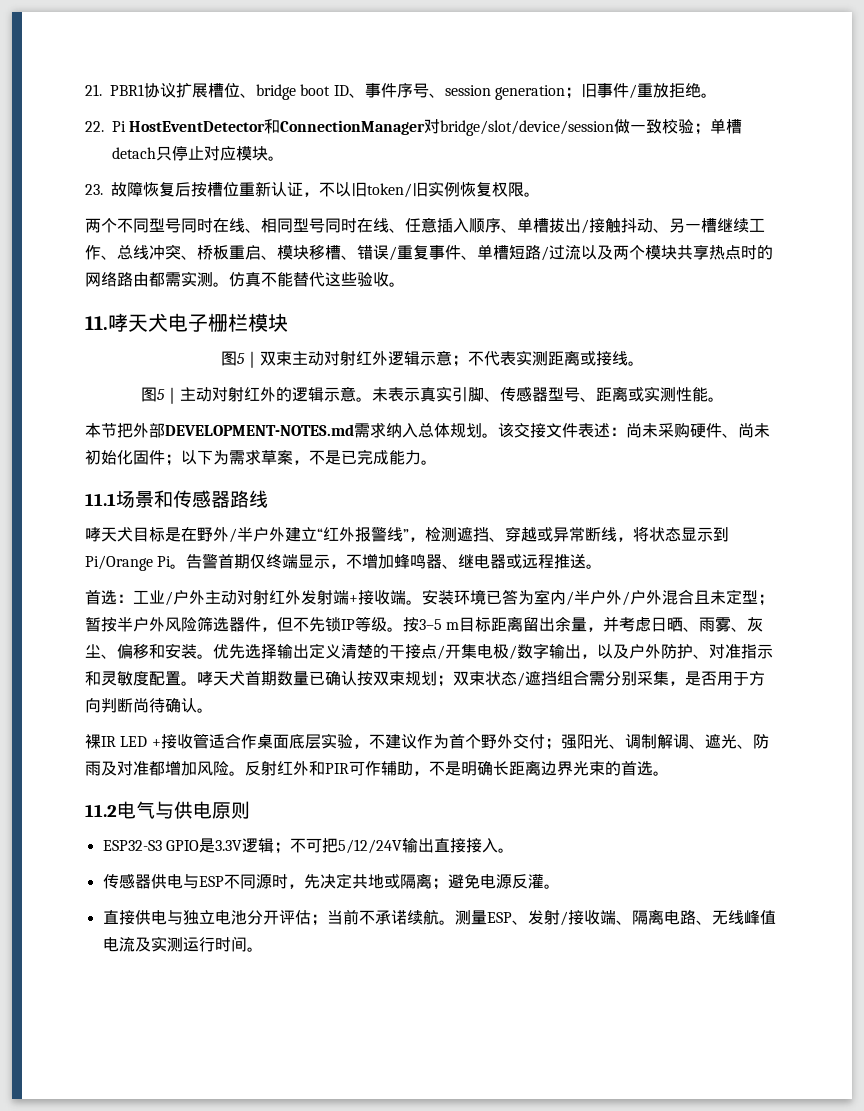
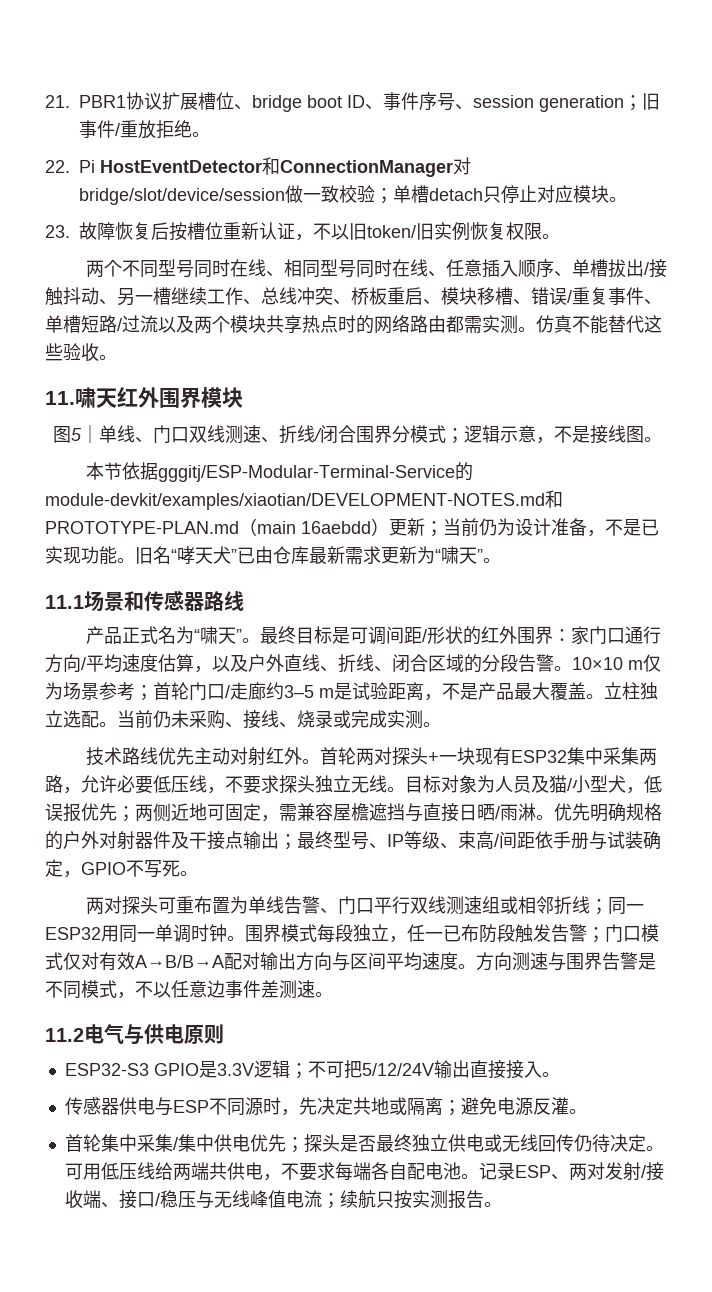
[108,313,248,332] 哮天犬电子栅栏 -> [75,387,201,408] 啸天红外围界
[259,350,644,367] [140,386,724,404] [85,422,770,438] [85,449,421,466] 双束主动对射红外逻辑示意；不代表实测距离或接线。 // 图5｜主动对射红外的逻辑示意。未表示真实引脚、传感器型号、距离或实测性能。 // 本节把外部DEVELOPMENT-NOTES.md需求纳入总体规划。该交接文件表述：尚未采购硬件、尚未初始化固件；以下为需求草案，不是已完成能力 -> [99,425,662,444] [85,462,473,482] [45,490,563,510] [45,518,659,537] [45,546,483,565] 单线、门口双线测速、折线/闭合围界分模式；逻辑示意，不是接线图。 // 本节依据gggitj/ESP-Modular-Terminal-Service的module-devkit/examples/xiaotian/DEVELOPMENT-NOTES.md和PROTOTYPE-PLAN.md（main 16aebdd）更新；当前仍为设计准备，不是已实现功能。旧名“哮天犬”已由仓库最新需求更新为“啸天”
[85,526,729,543] [85,553,603,571] [85,589,774,606] [85,616,764,632] [85,643,773,660] [85,670,765,687] [85,698,213,713] [85,733,769,750] [85,760,653,776] 哮天犬目标是在野外/半户外建立“红外报警线”，检测遮挡、穿越或异常断线，将状态显示到Pi/Orange Pi。告警首期仅终端显示，不增加蜂鸣器、继电器或远程推送。 // 首选：工业/户外主动对射红外发射端+接收端。安装环境已答为室内/半户外/户外混合且未定型；暂按半户外风险筛选器件，但不先锁IP等级。按3–5 m目标距离留出余量，并考虑日晒、雨雾、灰尘、偏移和安装。优先选择输出定义清楚的干接点/开集电极/数字输出，以及户外防护、对准指示和灵敏度配置。哮天犬首期数量已确认按双束规划；双束状态/遮挡组合需分别采集，是否用于方向判断尚待确认。 // 裸IR LED +接收管适合作桌面底层实验，不建议作为首个野外交付；强阳光、调制解调、遮光、防雨及对准都增加风险。反射红外和PIR可作辅助，不是明确长距离边界光束的首选 -> [85,626,661,645] [45,654,661,673] [45,682,658,701] [45,710,441,729] [85,747,657,766] [45,775,662,794] [45,803,662,822] [45,831,661,850] [45,859,198,878] [85,896,644,915] [45,924,659,943] [45,952,656,971] [45,980,315,999] 产品正式名为“啸天”。最终目标是可调间距/形状的红外围界：家门口通行方向/平均速度估算，以及户外直线、折线、闭合区域的分段告警。10×10 m仅为场景参考；首轮门口/走廊约3–5 m是试验距离，不是产品最大覆盖。立柱独立选配。当前仍未采购、接线、烧录或完成实测。 // 技术路线优先主动对射红外。首轮两对探头+一块现有ESP32集中采集两路，允许必要低压线，不要求探头独立无线。目标对象为人员及猫/小型犬，低误报优先；两侧近地可固定，需兼容屋檐遮挡与直接日晒/雨淋。优先明确规格的户外对射器件及干接点输出；最终型号、IP等级、束高/间距依手册与试装确定，GPIO不写死。 // 两对探头可重布置为单线告警、门口平行双线测速组或相邻折线；同一ESP32用同一单调时钟。围界模式每段独立，任一已布防段触发告警；门口模式仅对有效A→B/B→A配对输出方向与区间平均速度。方向测速与围界告警是不同模式，不以任意边事件差测速
[102,909,776,926] [102,936,247,952] 直接供电与独立电池分开评估；当前不承诺续航。测量ESP、发射/接收端、隔离电路、无线峰值电流及实测运行时间 -> [64,1134,664,1153] [64,1162,664,1181] [64,1190,484,1209] 首轮集中采集/集中供电优先；探头是否最终独立供电或无线回传仍待决定。可用低压线给两端共供电，不要求每端各自配电池。记录ESP、两对发射/接收端、接口/稳压与无线峰值电流；续航只按实测报告

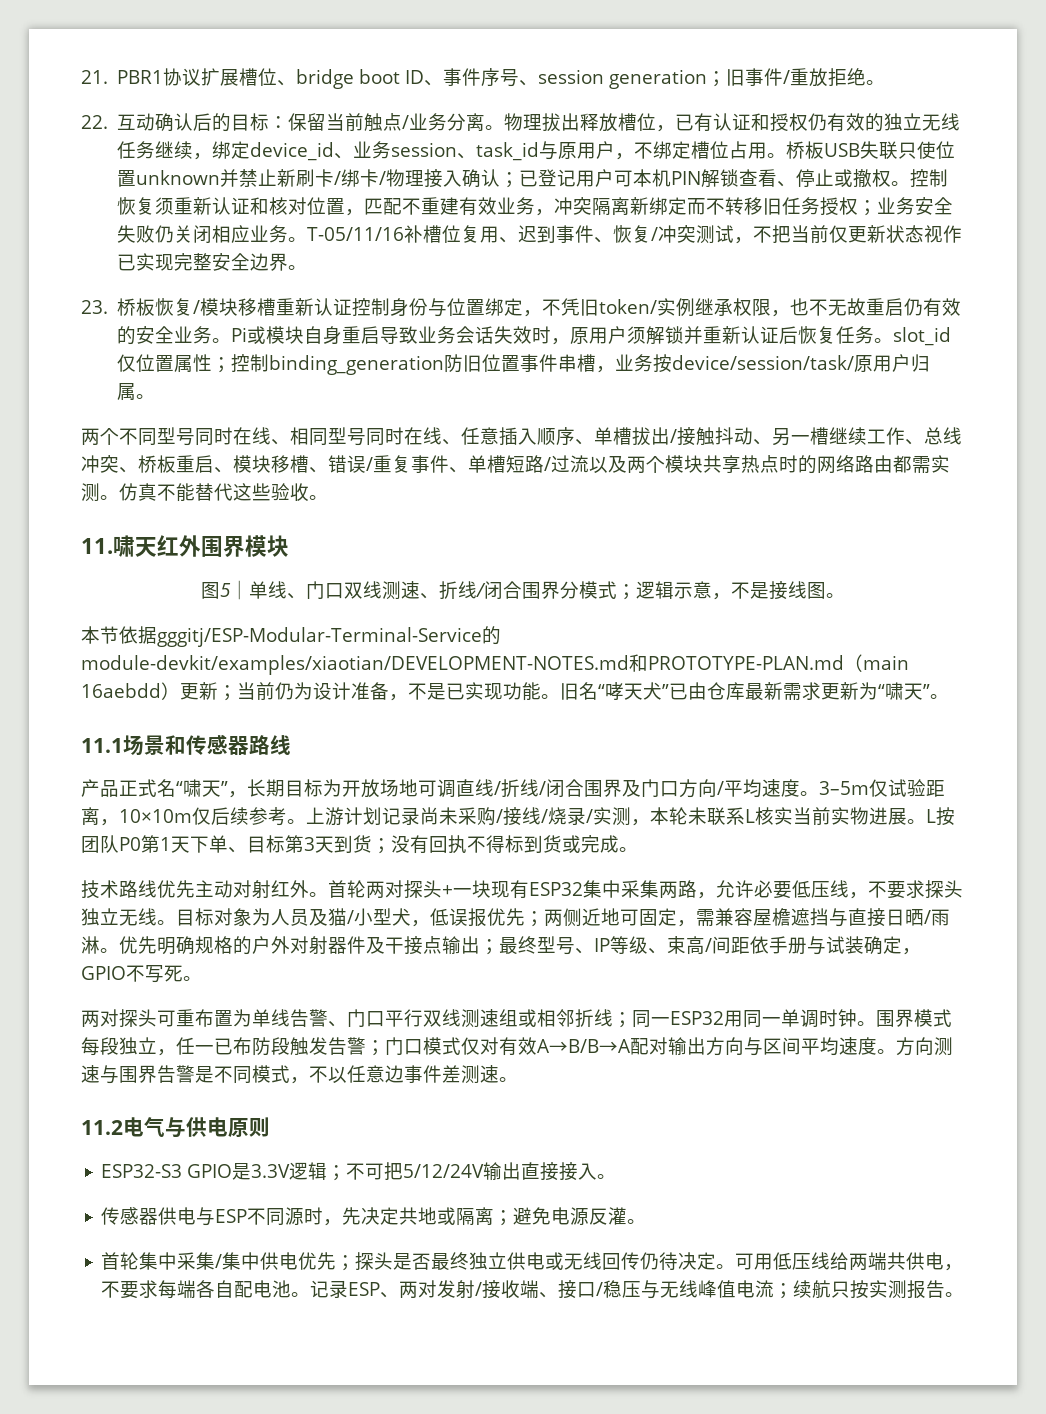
[79,157,471,177] [79,185,627,205] [45,222,542,241] Pi HostEventDetector和ConnectionManager对bridge/slot/device/session做一致校验；单槽detach只停止对应模块。 // 23.故障恢复后按槽位重新认证，不以旧token/旧实例恢复权限 -> [117,113,961,132] [117,141,956,161] [117,169,949,188] [117,197,954,216] [117,225,963,244] [117,253,308,271] [81,298,962,317] [117,326,952,346] [117,354,931,375] [117,383,137,401] 互动确认后的目标：保留当前触点/业务分离。物理拔出释放槽位，已有认证和授权仍有效的独立无线任务继续，绑定device_id、业务session、task_id与原用户，不绑定槽位占用。桥板USB失联只使位置unknown并禁止新刷卡/绑卡/物理接入确认；已登记用户可本机PIN解锁查看、停止或撤权。控制恢复须重新认证和核对位置，匹配不重建有效业务，冲突隔离新绑定而不转移旧任务授权；业务安全失败仍关闭相应业务。T-05/11/16补槽位复用、迟到事件、恢复/冲突测试，不把当前仅更新状态视作已实现完整安全边界。 // 23.桥板恢复/模块移槽重新认证控制身份与位置绑定，不凭旧token/实例继承权限，也不无故重启仍有效的安全业务。Pi或模块自身重启导致业务会话失效时，原用户须解锁并重新认证后恢复任务。slot_id仅位置属性；控制binding_generation防旧位置事件串槽，业务按device/session/task/原用户归属
[175,626,661,645] [45,654,661,673] [45,682,658,701] [45,710,423,729] 为“啸天”。最终目标是可调间距/形状的红外围界：家门口通行方向/平均速度估算，以及户外直线、折线、闭合区域的分段告警。10×10 m仅为场景参考；首轮门口/走廊约3–5 m是试验距离，不是产品最大覆盖。立柱独立选配。当前仍未采购、接线、烧录或完成实测 -> [176,779,945,798] [81,807,955,826] [81,835,619,854] “啸天”，长期目标为开放场地可调直线/折线/闭合围界及门口方向/平均速度。3–5m仅试验距离，10×10m仅后续参考。上游计划记录尚未采购/接线/烧录/实测，本轮未联系L核实当前实物进展。L按团队P0第1天下单、目标第3天到货；没有回执不得标到货或完成

